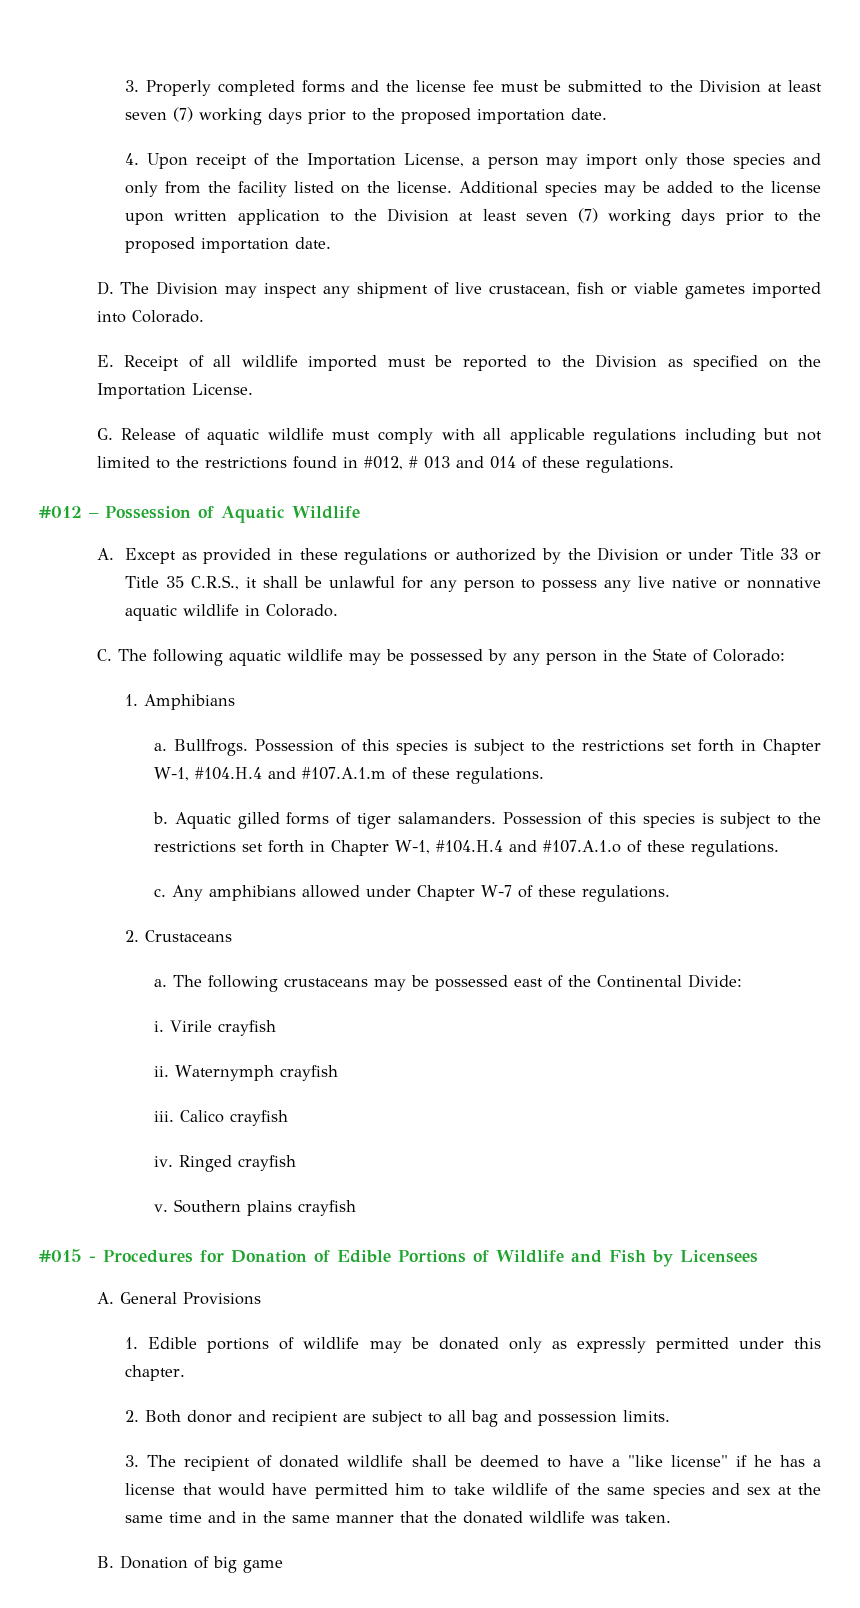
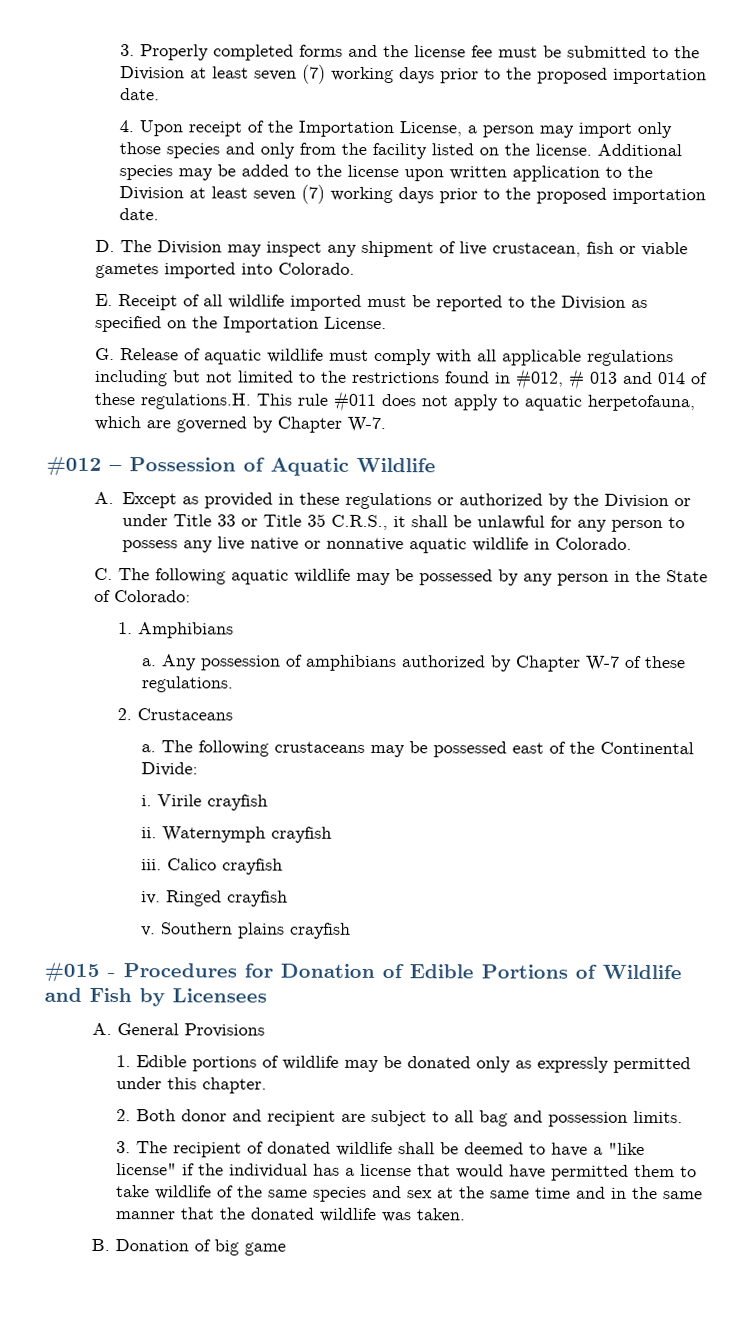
[585,456,674,473] regulations. -> [139,390,695,412] [93,415,386,433] regulations.H. This rule #011 does not apply to aquatic herpetofauna, which are governed by Chapter W-7.
[173,739,821,756] [153,767,544,784] [152,812,822,829] [153,840,779,857] [153,885,411,901] Bullfrogs. Possession of this species is subject to the restrictions set forth in Chapter W-1, #104.H.4 and #107.A.1.m of these regulations. // b. Aquatic gilled forms of tiger salamanders. Possession of this species is subject to the restrictions set forth in Chapter W-1, #104.H.4 and #107.A.1.o of these regulations. // c. Any amphibians allowed under -> [160,654,512,672] Any possession of amphibians authorized by
[753,1455,772,1467] he -> [197,1163,308,1178] the individual
[395,1483,426,1495] him -> [633,1164,675,1178] them

